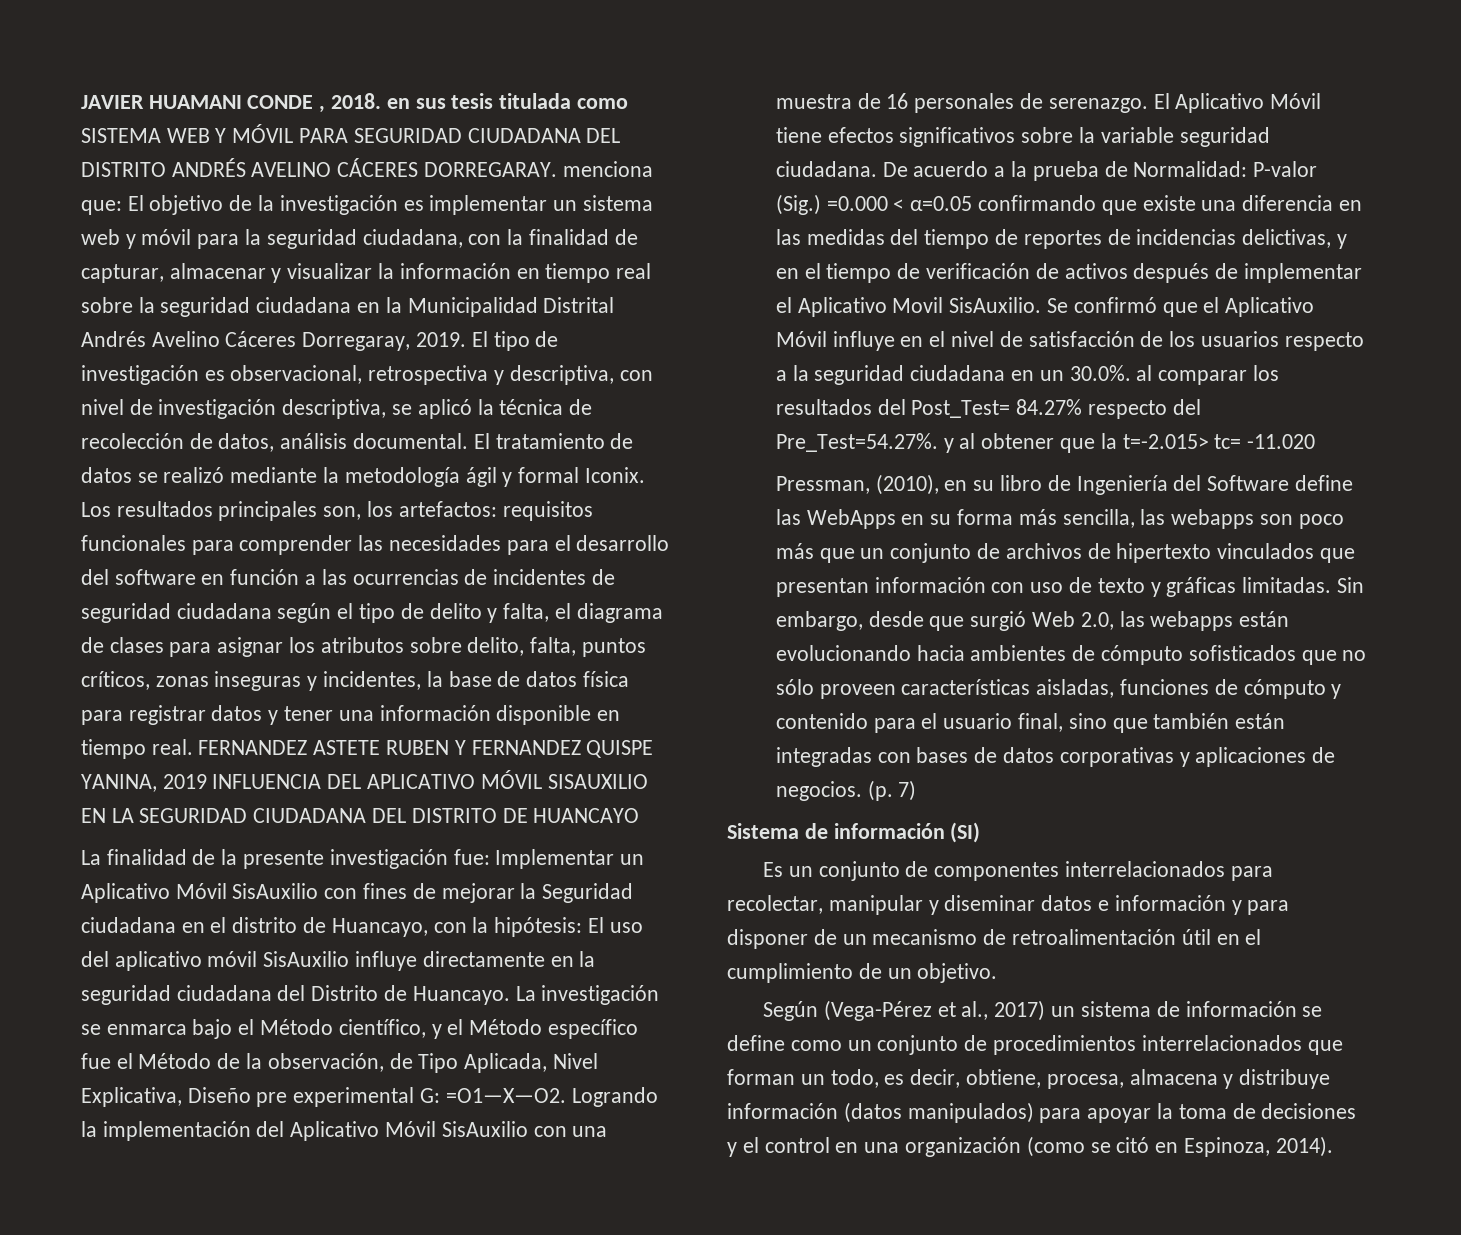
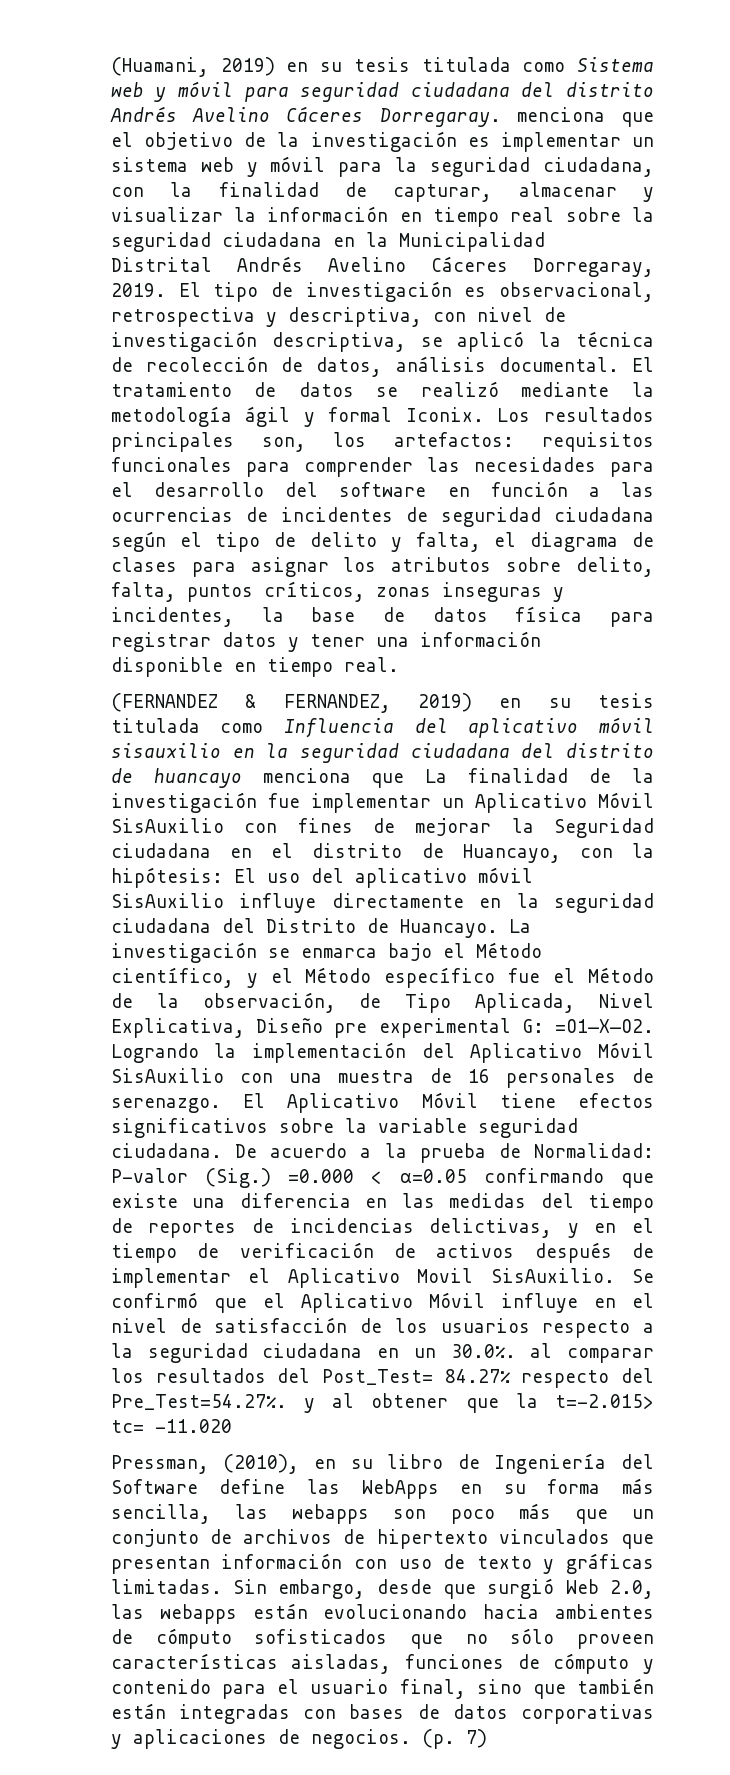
[80,93,629,113] [80,124,621,143] [80,158,653,177] [80,195,144,215] JAVIER HUAMANI CONDE , 2018. en sus tesis titulada como SISTEMA WEB Y MÓVIL PARA SEGURIDAD CIUDADANA DEL DISTRITO ANDRÉS AVELINO CÁCERES DORREGARAY. menciona que: El -> [110,57,654,77] [110,81,654,102] [109,106,654,127] [110,132,133,147] (Huamani, 2019) en su tesis titulada como Sistema web y móvil para seguridad ciudadana del distrito Andrés Avelino Cáceres Dorregaray. menciona que el
[198,740,654,758] [80,770,648,792] [80,808,640,823] [80,849,615,869] FERNANDEZ ASTETE RUBEN Y FERNANDEZ QUISPE YANINA, 2019 INFLUENCIA DEL APLICATIVO MÓVIL SISAUXILIO EN LA SEGURIDAD CIUDADANA DEL DISTRITO DE HUANCAYO // La finalidad de la presente investigación fue: Implementar -> [110,693,654,713] [110,717,654,738] [110,743,654,763] [110,768,654,788] [110,792,431,813] // (FERNANDEZ & FERNANDEZ, 2019) en su tesis titulada como Influencia del aplicativo móvil sisauxilio en la seguridad ciudadana del distrito de huancayo menciona que La finalidad de la investigación fue implementar
[727,822,981,843] [763,861,1273,881] [727,895,1290,915] [727,929,1262,949] [727,963,998,983] [763,1000,1323,1021] [727,1035,1343,1055] [727,1069,1331,1089] [727,1102,1357,1123] [727,1136,1333,1157] // Sistema de información (SI) // Es un conjunto de componentes interrelacionados para recolectar, manipular y diseminar datos e información y para disponer de un mecanismo de retroalimentación útil en el cumplimiento de un objetivo. // Según (Vega-Pérez et al., 2017) un sistema de información se define como un conjunto de procedimientos interrelacionados que forman un todo, es decir, obtiene, procesa, almacena y distribuye información (datos manipulados) para apoyar la toma de decisiones y el control en una organización (como se citó en Espinoza, 2014). -> (487, 1738) none

